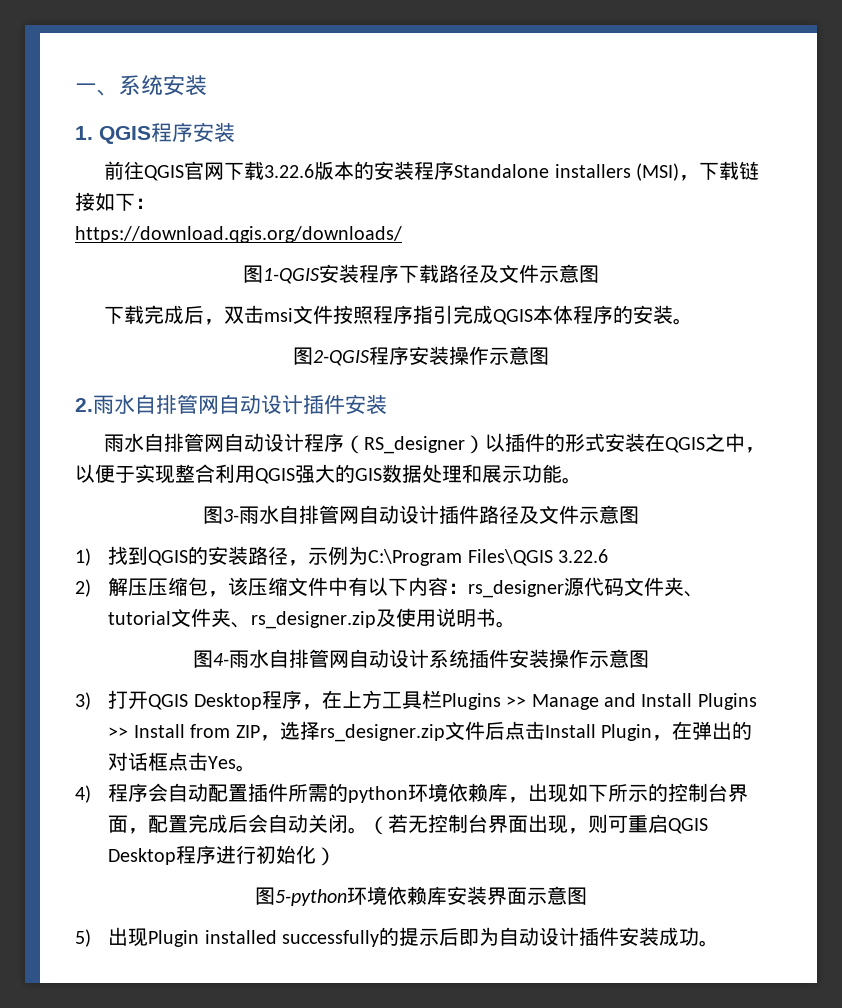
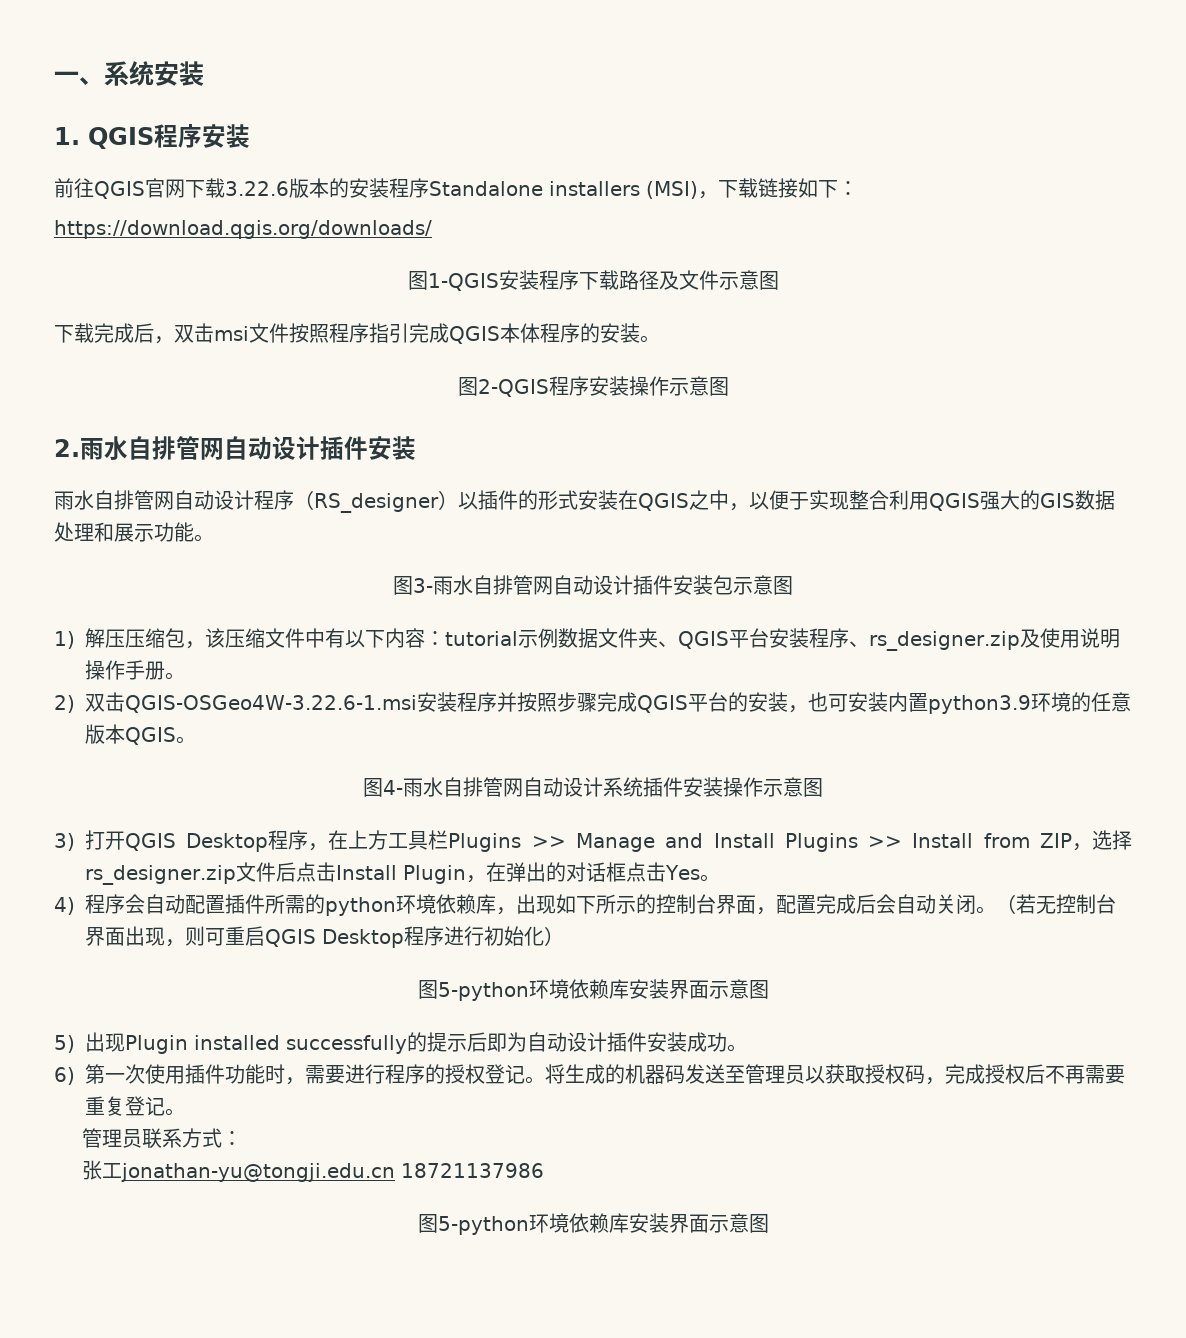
[479,505,579,524] 路径及文件 -> [673,575,733,595] 安装包
[108,546,609,566] [75,579,91,597] 找到QGIS的安装路径，示例为C:\Program Files\QGIS 3.22.6 // 2) -> (75, 640) none
[468,577,705,598] [108,608,497,629] rs_designer源代码文件夹、tutorial文件夹、rs_designer.zip及使用说明书 -> [445,628,1120,651] [85,660,185,680] [54,692,1131,714] [85,724,176,745] tutorial示例数据文件夹、QGIS平台安装程序、rs_designer.zip及使用说明操作手册。 // 2)双击QGIS-OSGeo4W-3.22.6-1.msi安装程序并按照步骤完成QGIS平台的安装，也可安装内置python3.9环境的任意版本QGIS
(720, 943) none -> [54,1064,1125,1085] [85,1096,185,1116] [82,1128,243,1149] [82,1160,545,1182] [417,1213,769,1235] // 6)第一次使用插件功能时，需要进行程序的授权登记。将生成的机器码发送至管理员以获取授权码，完成授权后不再需要重复登记。 // 管理员联系方式： // 张工jonathan-yu@tongji.edu.cn 18721137986 // 图5-python环境依赖库安装界面示意图

